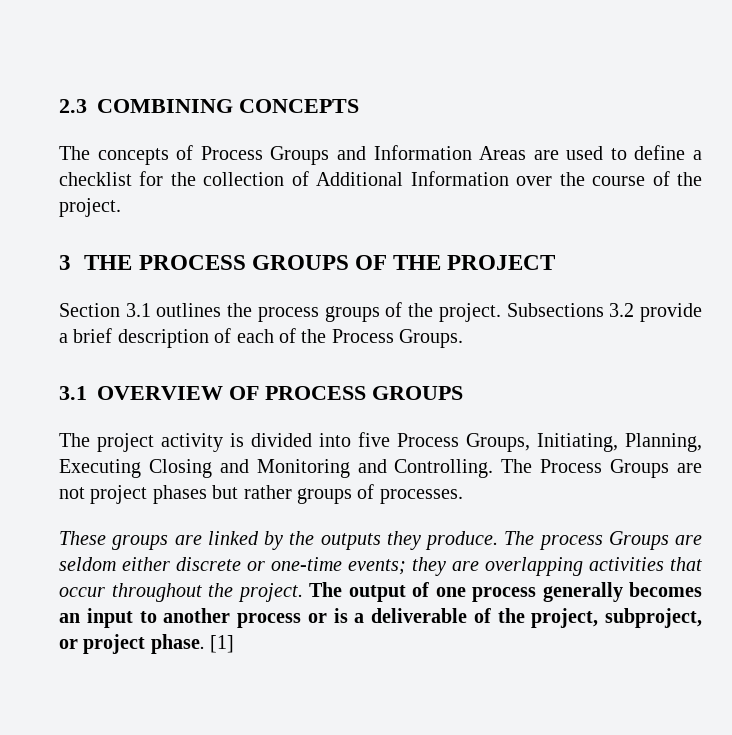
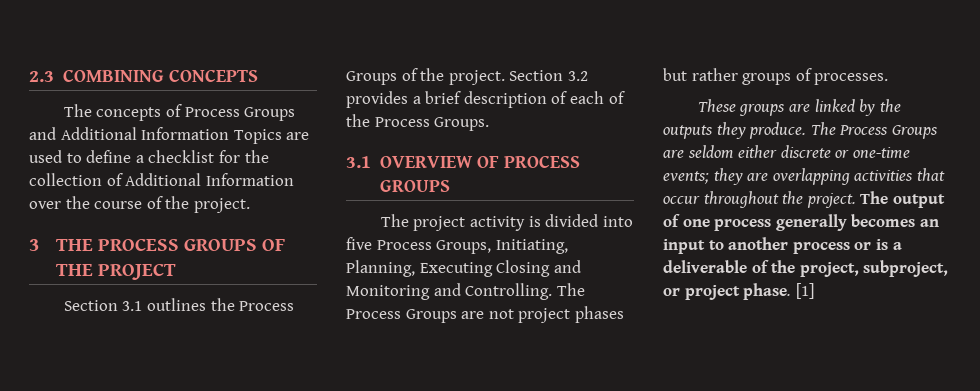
[373,145,527,160] Information Areas -> [60,127,282,144] Additional Information Topics
[257,302,703,322] process groups of the project. Subsections 3.2 provide -> [239,301,295,311] [346,68,588,85] [346,91,408,108] Process Groups of the project. Section 3.2 provides
[538,535,603,550] process -> [839,125,889,135] Process

